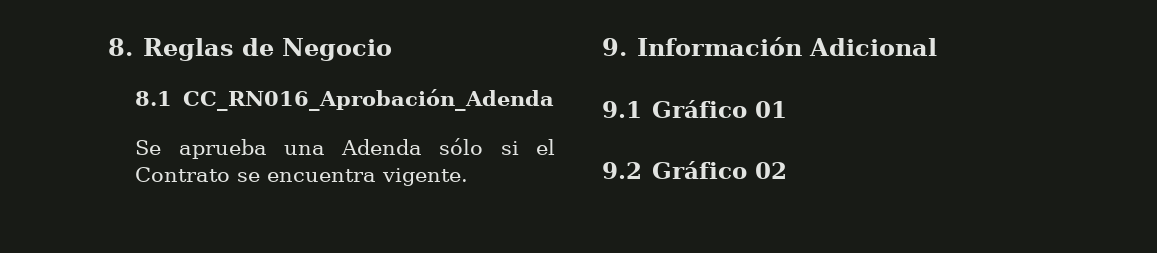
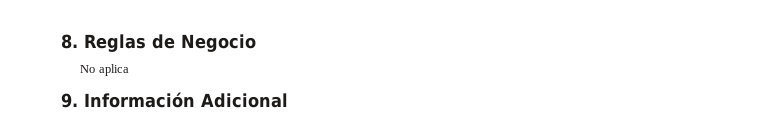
[135,89,554,111] [135,138,555,159] [135,167,469,186] [602,37,938,56] [602,100,788,118] [602,161,788,179] 8.1 CC_RN016_Aprobación_Adenda // Se aprueba una Adenda sólo si el Contrato se encuentra vigente. // 9. Información Adicional // 9.1 Gráfico 01 // 9.2 Gráfico 02 -> [80,64,129,76] [61,92,289,108] No aplica // 9. Información Adicional

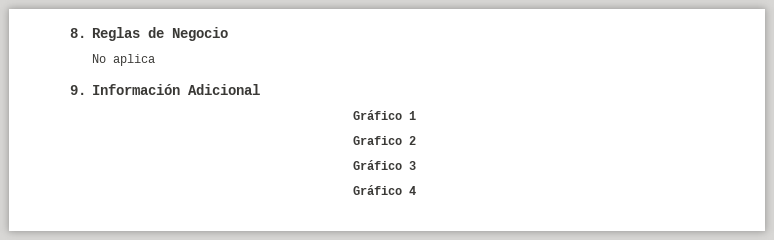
(289, 100) none -> [353,110,416,120] [353,136,416,145] [353,160,416,170] [353,185,416,195] // Gráfico 1 // Grafico 2 // Gráfico 3 // Gráfico 4

